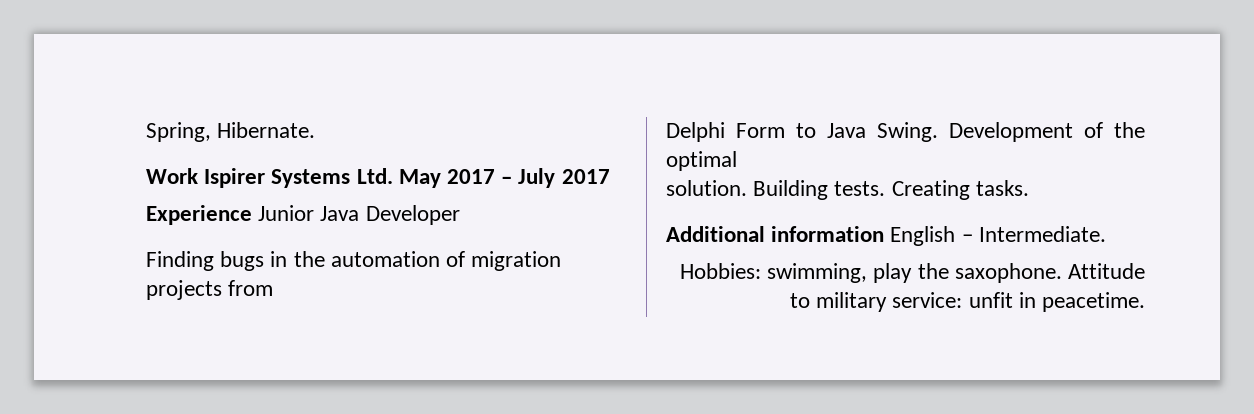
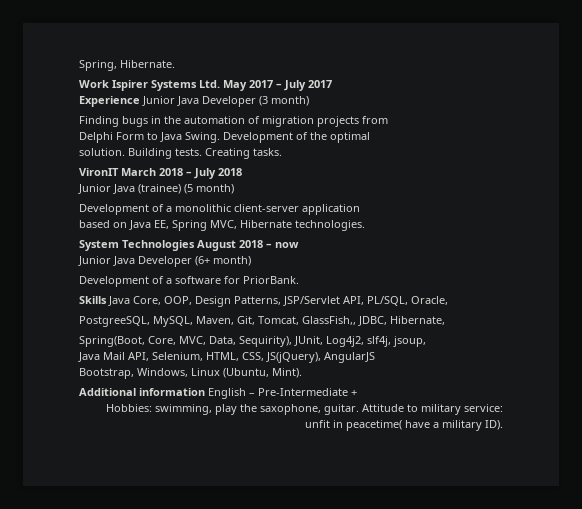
(460, 215) none -> [259,96,309,106] (3 month)
(1029, 188) none -> [79,168,242,179] [78,184,234,194] [79,204,360,215] [79,220,365,231] [79,240,299,251] [78,256,251,267] [79,276,299,287] [79,296,448,307] [79,316,445,327] [79,336,426,347] [78,352,375,363] [79,368,302,379] // VironIT March 2018 – July 2018 // Junior Java (trainee) (5 month) // Development of a monolithic client-server application // based on Java EE, Spring MVC, Hibernate technologies. // System Technologies August 2018 – now // Junior Java Developer (6+ month) // Development of a software for PriorBank. // Skills Java Core, OOP, Design Patterns, JSP/Servlet API, PL/SQL, Oracle, // PostgreeSQL, MySQL, Maven, Git, Tomcat, GlassFish,, JDBC, Hibernate, // Spring(Boot, Core, MVC, Data, Sequirity), JUnit, Log4j2, slf4j, jsoup, // Java Mail API, Selenium, HTML, CSS, JS(jQuery), AngularJS // Bootstrap, Windows, Linux (Ubuntu, Mint).
[978,226,1106,242] Intermediate. -> [258,388,357,396] Pre-Intermediate +
[954,263,1062,283] saxophone. -> [260,404,359,415] saxophone, guitar.
[1042,292,1145,312] peacetime. -> [346,420,503,431] peacetime( have a military ID).

